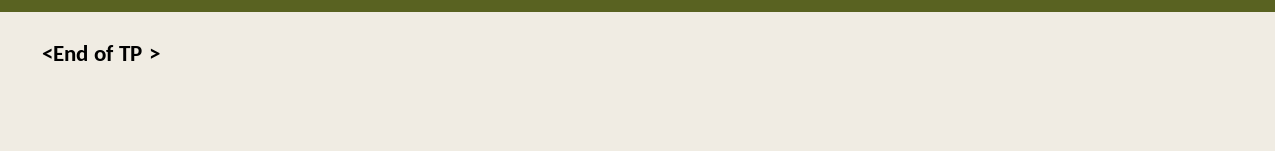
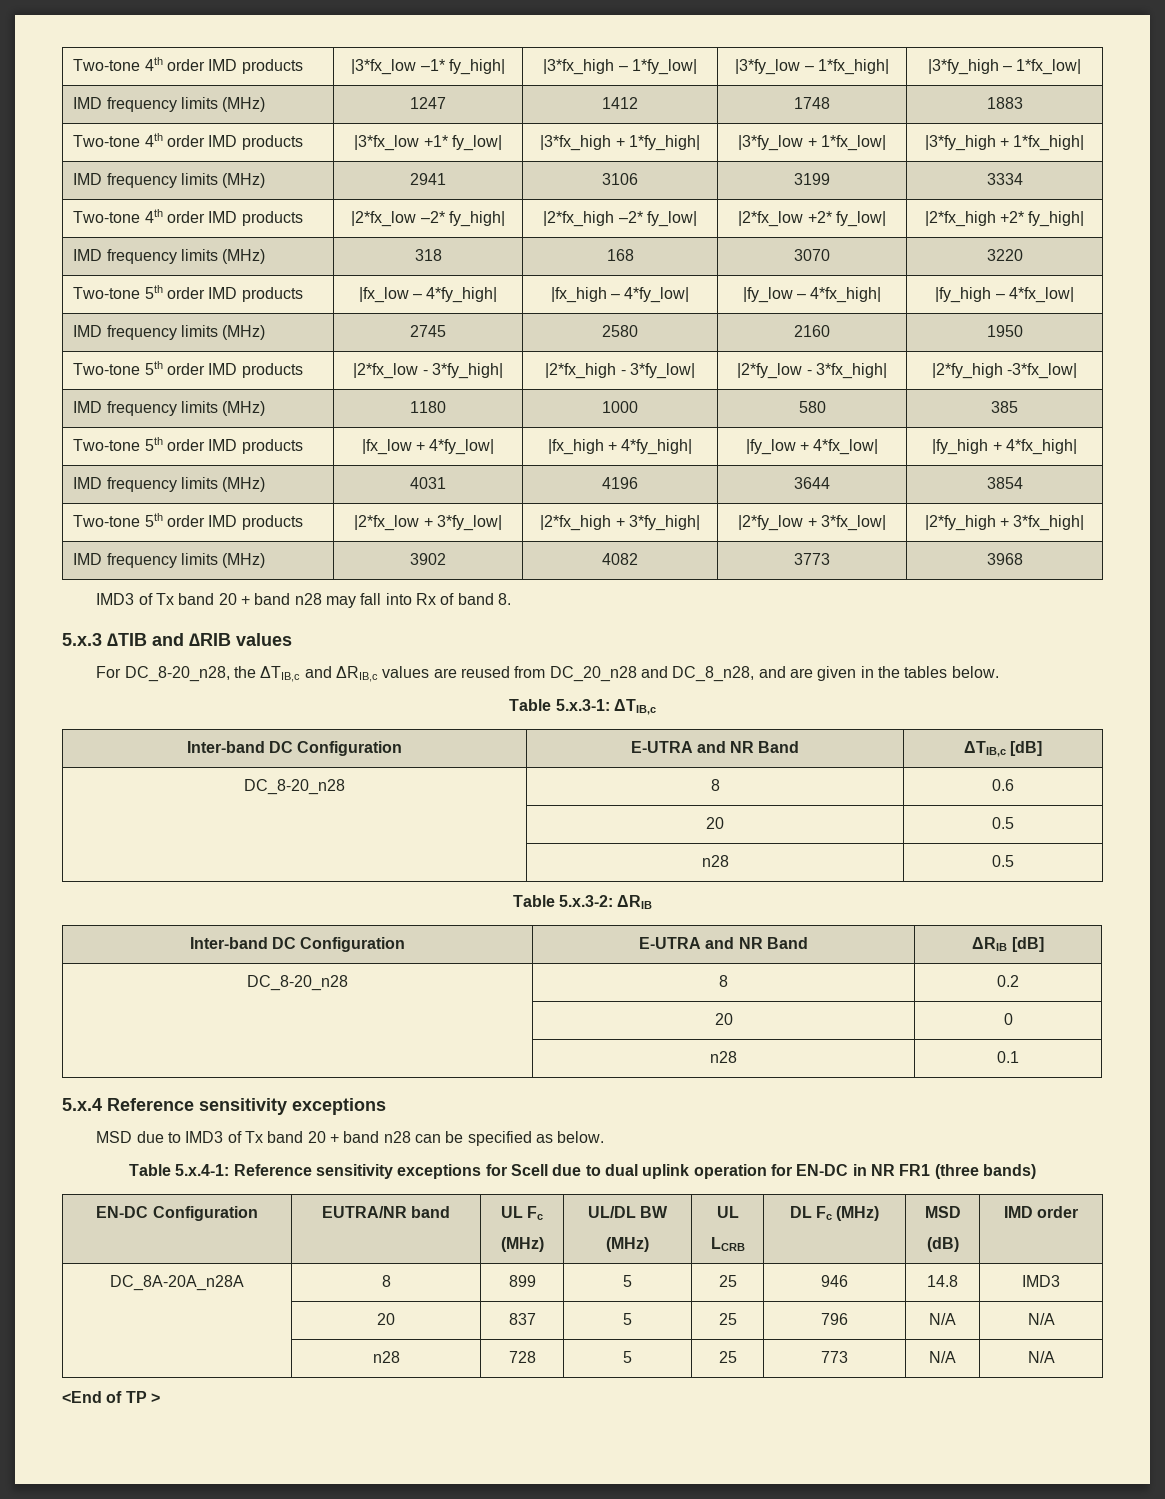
(42, 53) none -> [73,57,303,74] [351,59,505,75] [543,59,697,75] [735,59,889,75] [927,59,1082,75] [73,97,266,112] [410,97,446,109] [602,97,638,109] [794,97,830,109] [986,97,1023,109] [73,133,303,150] [354,135,502,151] [540,135,700,151] [738,135,886,151] [924,135,1085,151] [73,173,266,188] [410,173,446,185] [602,173,638,185] [794,173,830,185] [986,173,1023,185] [73,209,303,226] [351,211,505,227] [543,211,697,227] [738,211,886,227] [924,211,1085,227] [73,249,266,264] [414,249,442,261] [606,249,634,261] [794,249,830,261] [986,249,1023,261] [73,285,303,302] [358,287,498,303] [550,287,690,303] [742,287,882,303] [935,287,1074,303] [73,325,266,340] [410,325,446,337] [602,325,638,337] [794,325,830,337] [986,325,1023,337] [73,361,303,378] [353,363,503,379] [545,363,695,379] [737,363,887,379] [931,363,1078,379] [73,401,266,416] [410,401,446,413] [602,401,638,413] [798,401,826,413] [991,401,1018,413] [73,437,303,454] [361,439,495,455] [547,439,693,455] [745,439,879,455] [932,439,1077,455] [73,477,266,492] [410,477,446,489] [602,477,638,489] [794,477,830,489] [986,477,1023,489] [73,513,303,530] [354,515,502,531] [540,515,700,531] [738,515,886,531] [924,515,1085,531] [73,553,266,568] [410,553,446,565] [602,553,638,565] [794,553,830,565] [986,553,1023,565] [96,593,511,608] [62,633,292,646] [96,666,999,682] [509,699,656,715] [186,741,403,756] [630,741,800,753] [963,741,1043,757] [244,779,345,795] [710,779,720,791] [992,779,1014,791] [706,817,724,829] [992,817,1014,829] [701,855,729,867] [992,855,1014,867] [512,895,653,909] [189,937,406,952] [639,937,808,949] [972,937,1044,952] [247,975,348,991] [719,975,728,987] [997,975,1019,987] [714,1013,733,1025] [1003,1013,1013,1025] [710,1051,737,1063] [997,1051,1019,1063] [62,1098,386,1115] [96,1131,605,1146] [129,1164,1036,1179] [96,1206,258,1221] [321,1206,451,1218] [500,1206,544,1220] [500,1237,544,1252] [587,1206,669,1218] [606,1237,649,1252] [716,1206,739,1218] [710,1237,745,1251] [789,1206,880,1221] [924,1206,961,1218] [926,1237,959,1252] [1003,1206,1079,1218] [110,1275,244,1291] [381,1275,391,1287] [508,1275,536,1287] [623,1275,632,1287] [718,1275,737,1287] [821,1275,848,1287] [927,1275,958,1287] [1022,1275,1060,1287] [377,1313,395,1325] [508,1313,536,1325] [623,1313,632,1325] [718,1313,737,1325] [821,1313,848,1325] [929,1313,956,1325] [1027,1313,1055,1325] [372,1351,400,1363] [508,1351,536,1363] [623,1351,632,1363] [718,1351,737,1363] [821,1351,848,1363] [929,1351,956,1363] [1027,1351,1055,1363] Two-tone 4th order IMD products | |3*fx_low –1* fy_high| | |3*fx_high – 1*fy_low| | |3*fy_low – 1*fx_high| | |3*fy_high – 1*fx_low| // IMD frequency limits (MHz) | 1247 | 1412 | 1748 | 1883 // Two-tone 4th order IMD products | |3*fx_low +1* fy_low| | |3*fx_high + 1*fy_high| | |3*fy_low + 1*fx_low| | |3*fy_high + 1*fx_high| // IMD frequency limits (MHz) | 2941 | 3106 | 3199 | 3334 // Two-tone 4th order IMD products | |2*fx_low –2* fy_high| | |2*fx_high –2* fy_low| | |2*fx_low +2* fy_low| | |2*fx_high +2* fy_high| // IMD frequency limits (MHz) | 318 | 168 | 3070 | 3220 // Two-tone 5th order IMD products | |fx_low – 4*fy_high| | |fx_high – 4*fy_low| | |fy_low – 4*fx_high| | |fy_high – 4*fx_low| // IMD frequency limits (MHz) | 2745 | 2580 | 2160 | 1950 // Two-tone 5th order IMD products | |2*fx_low - 3*fy_high| | |2*fx_high - 3*fy_low| | |2*fy_low - 3*fx_high| | |2*fy_high -3*fx_low| // IMD frequency limits (MHz) | 1180 | 1000 | 580 | 385 // Two-tone 5th order IMD products | |fx_low + 4*fy_low| | |fx_high + 4*fy_high| | |fy_low + 4*fx_low| | |fy_high + 4*fx_high| // IMD frequency limits (MHz) | 4031 | 4196 | 3644 | 3854 // Two-tone 5th order IMD products | |2*fx_low + 3*fy_low| | |2*fx_high + 3*fy_high| | |2*fy_low + 3*fx_low| | |2*fy_high + 3*fx_high| // IMD frequency limits (MHz) | 3902 | 4082 | 3773 | 3968 // IMD3 of Tx band 20 + band n28 may fall into Rx of band 8. // 5.x.3 ∆TIB and ∆RIB values // For DC_8-20_n28, the ΔTIB,c and ΔRIB,c values are reused from DC_20_n28 and DC_8_n28, and are given in the tables below. // Table 5.x.3-1: ΔTIB,c // Inter-band DC Configuration | E-UTRA and NR Band | ΔTIB,c [dB] // DC_8-20_n28 | 8 | 0.6 // | 20 | 0.5 // | n28 | 0.5 // Table 5.x.3-2: ΔRIB // Inter-band DC Configuration | E-UTRA and NR Band | ΔRIB [dB] // DC_8-20_n28 | 8 | 0.2 // | 20 | 0 // | n28 | 0.1 // 5.x.4 Reference sensitivity exceptions // MSD due to IMD3 of Tx band 20 + band n28 can be specified as below. // Table 5.x.4-1: Reference sensitivity exceptions for Scell due to dual uplink operation for EN-DC in NR FR1 (three bands) // EN-DC Configuration | EUTRA/NR band | UL Fc // (MHz) | UL/DL BW // (MHz) | UL // LCRB | DL Fc (MHz) | MSD // (dB) | IMD order // DC_8A-20A_n28A | 8 | 899 | 5 | 25 | 946 | 14.8 | IMD3 // | 20 | 837 | 5 | 25 | 796 | N/A | N/A // | n28 | 728 | 5 | 25 | 773 | N/A | N/A //

